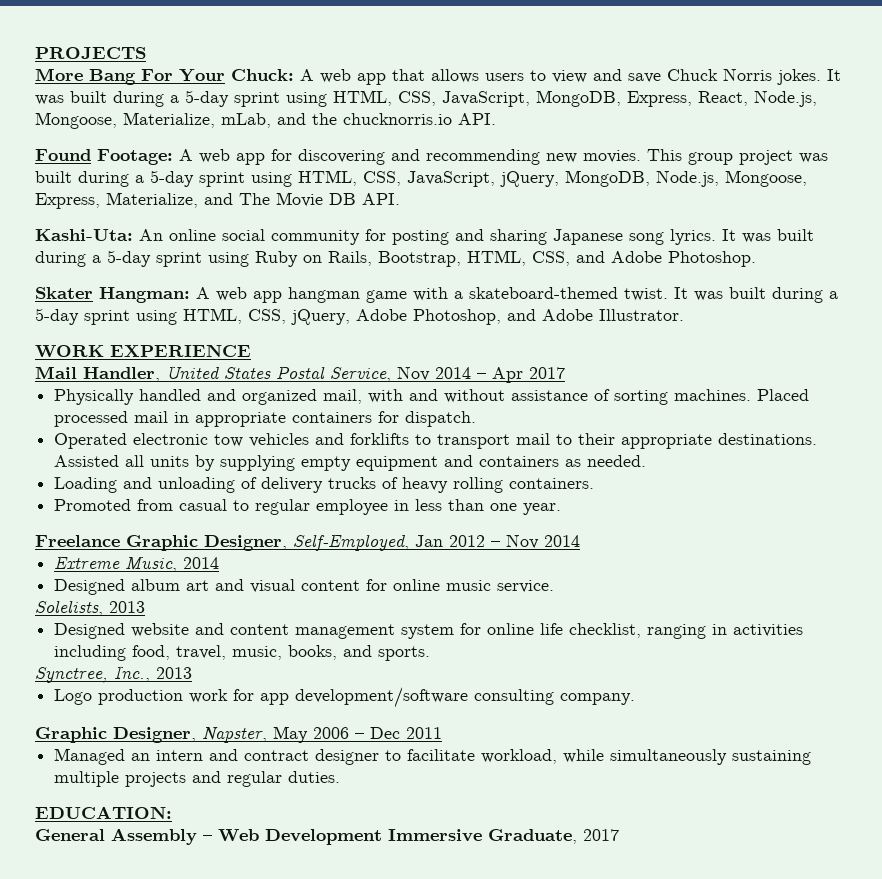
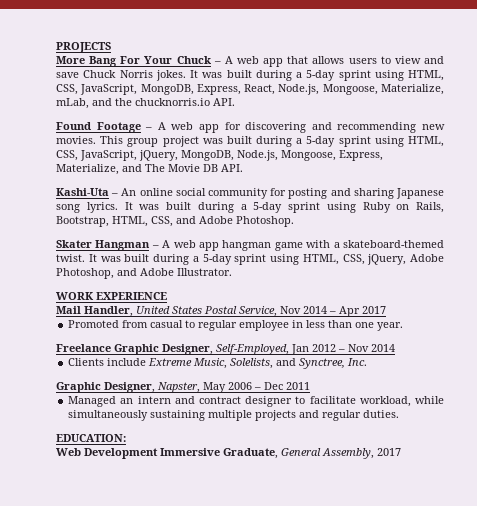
[231,69,294,81] Chuck: -> [176,56,221,64] Chuck –
[97,149,173,165] Footage: -> [96,122,153,133] Footage –
[35,229,133,241] Kashi-Uta: -> [56,188,119,196] Kashi-Uta –
[99,287,190,303] Hangman: -> [95,240,159,251] Hangman –
[54,389,810,405] [54,411,477,427] [54,433,818,449] [54,455,647,471] [54,477,595,493] // Physically handled and organized mail, with and without assistance of sorting machines. Placed processed mail in appropriate containers for dispatch. // Operated electronic tow vehicles and forklifts to transport mail to their appropriate destinations. Assisted all units by supplying empty equipment and containers as needed. // Loading and unloading of delivery trucks of heavy rolling containers. -> (386, 310) none
[54,556,220,572] [54,579,555,595] [35,600,145,616] [54,623,804,639] [54,645,431,661] [35,666,192,683] [54,687,636,708] Extreme Music, 2014 // Designed album art and visual content for online music service. // Solelists, 2013 // Designed website and content management system for online life checklist, ranging in activities including food, travel, music, books, and sports. // Synctree, Inc., 2013 // Logo production work for app development/software consulting company. -> [68,358,368,369] Clients include Extreme Music, Solelists, and Synctree, Inc.
[35,828,212,845] General Assembly – -> (126, 438) none
(577, 836) none -> [281,448,374,459] General Assembly,

